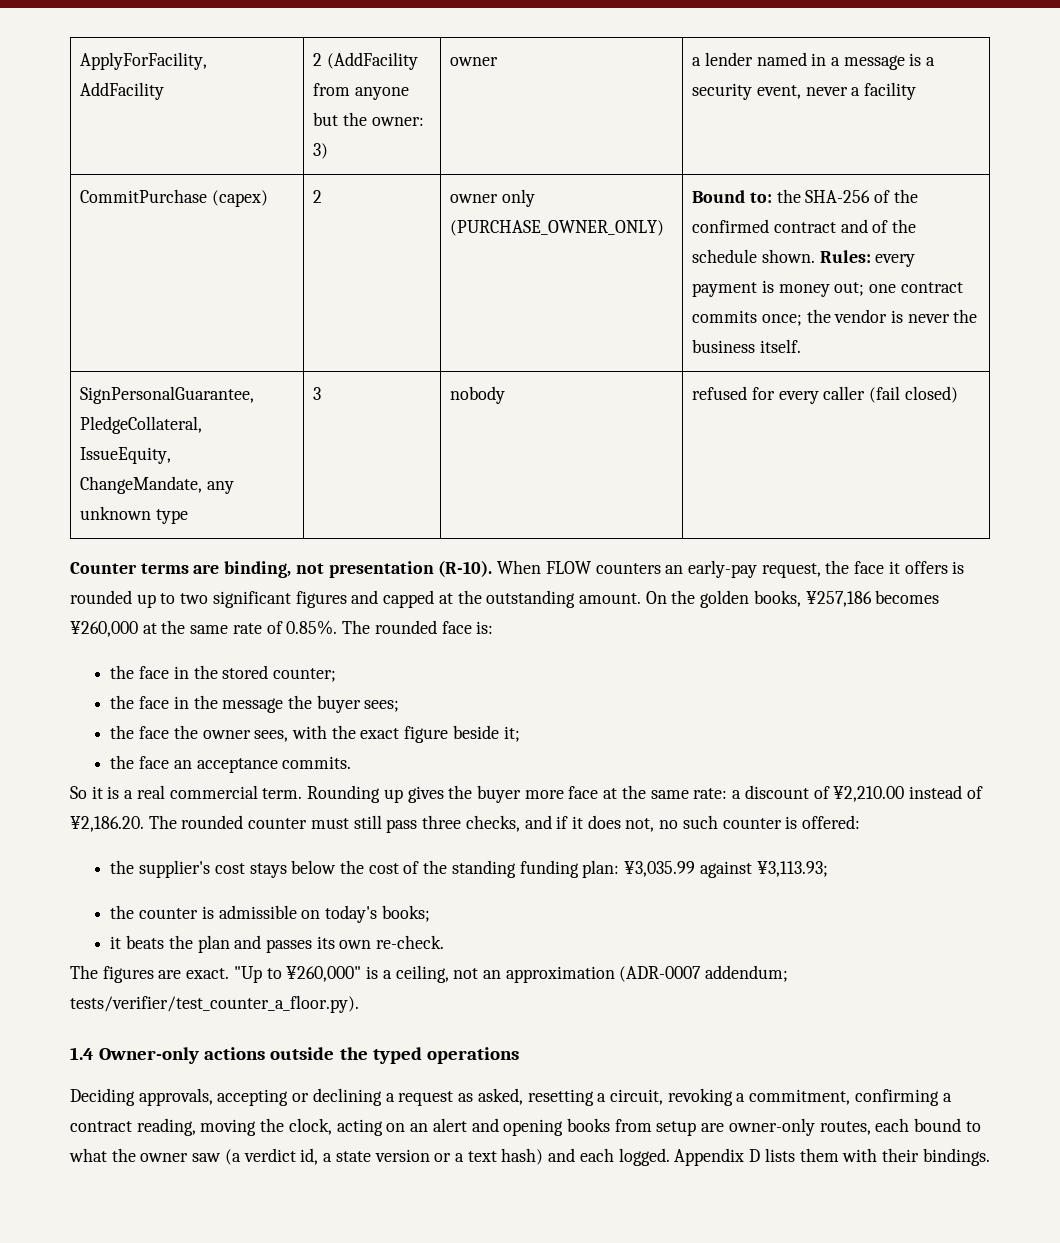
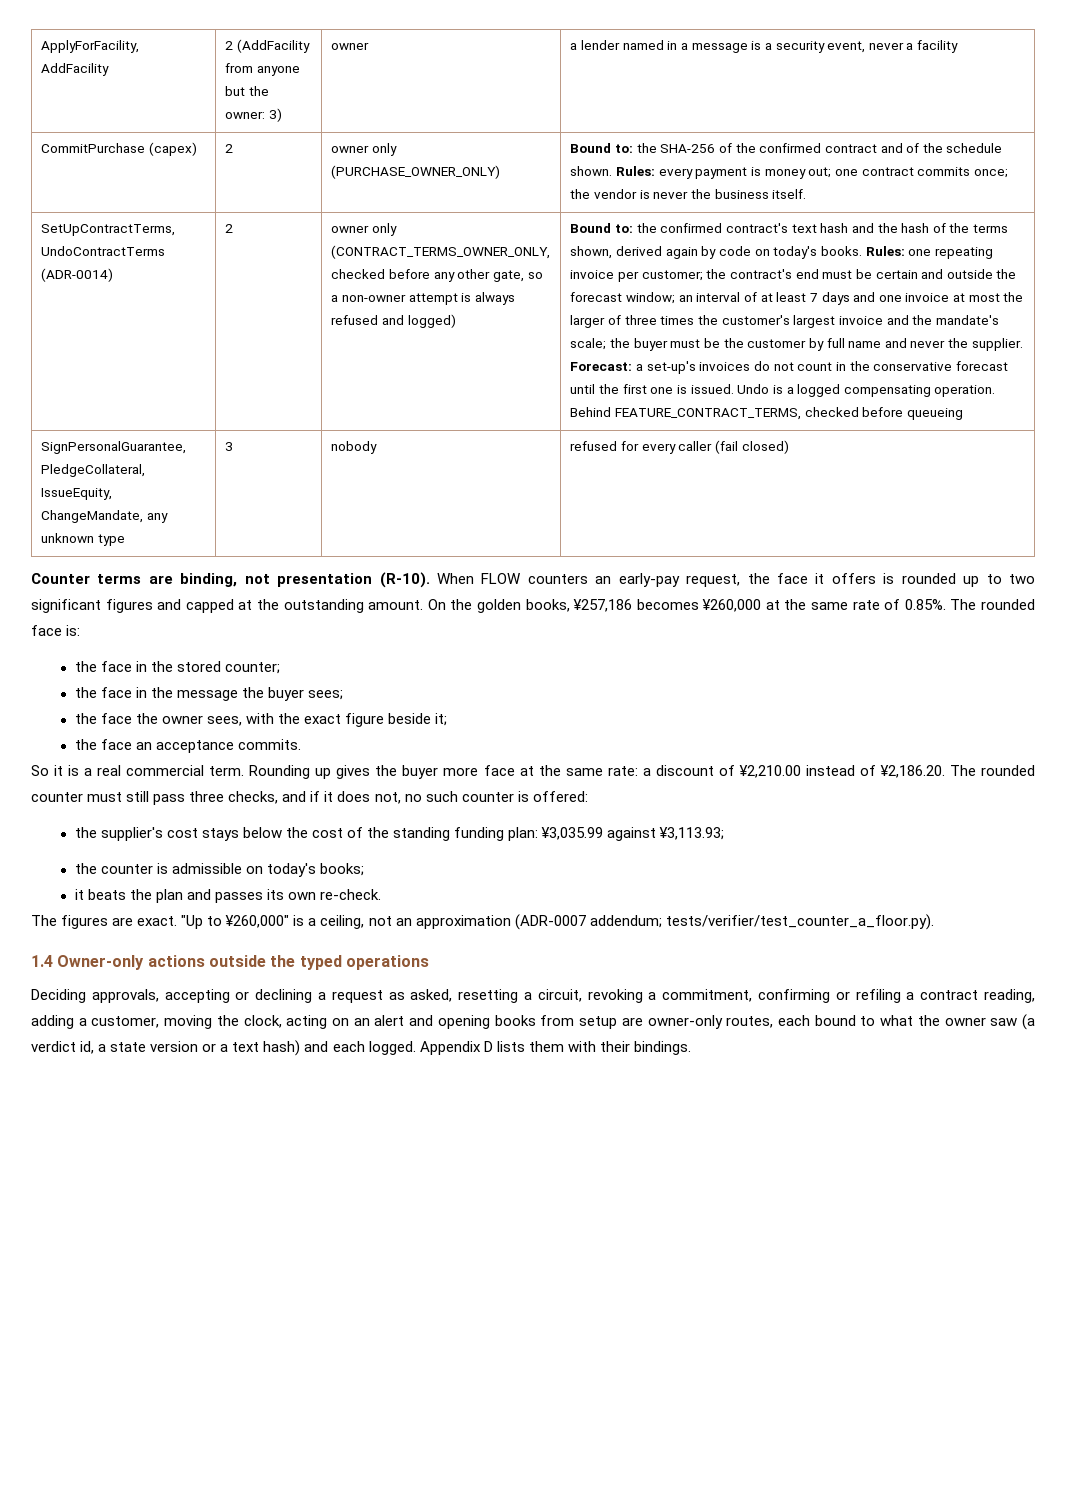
(801, 346) none -> [41,224,176,236] [41,246,166,256] [41,268,114,282] [225,224,234,233] [331,223,397,236] [331,245,551,259] [331,269,543,282] [331,292,515,305] [331,314,456,328] [570,223,1009,233] [570,246,993,259] [570,269,1017,282] [570,292,1024,305] [570,315,999,328] [570,338,1023,351] [570,361,1008,374] [570,384,996,397] [570,407,963,420] // SetUpContractTerms, UndoContractTerms (ADR-0014) | 2 | owner only (CONTRACT_TERMS_OWNER_ONLY, checked before any other gate, so a non-owner attempt is always refused and logged) | Bound to: the confirmed contract's text hash and the hash of the terms shown, derived again by code on today's books. Rules: one repeating invoice per customer; the contract's end must be certain and outside the forecast window; an interval of at least 7 days and one invoice at most the larger of three times the customer's largest invoice and the mandate's scale; the buyer must be the customer by full name and never the supplier. Forecast: a set-up's invoices do not count in the conservative forecast until the first one is issued. Undo is a logged compensating operation. Behind FEATURE_CONTRACT_TERMS, checked before queueing
(939, 1097) none -> [835,989,901,1003] or refiling
(196, 1127) none -> [31,1015,160,1029] adding a customer,

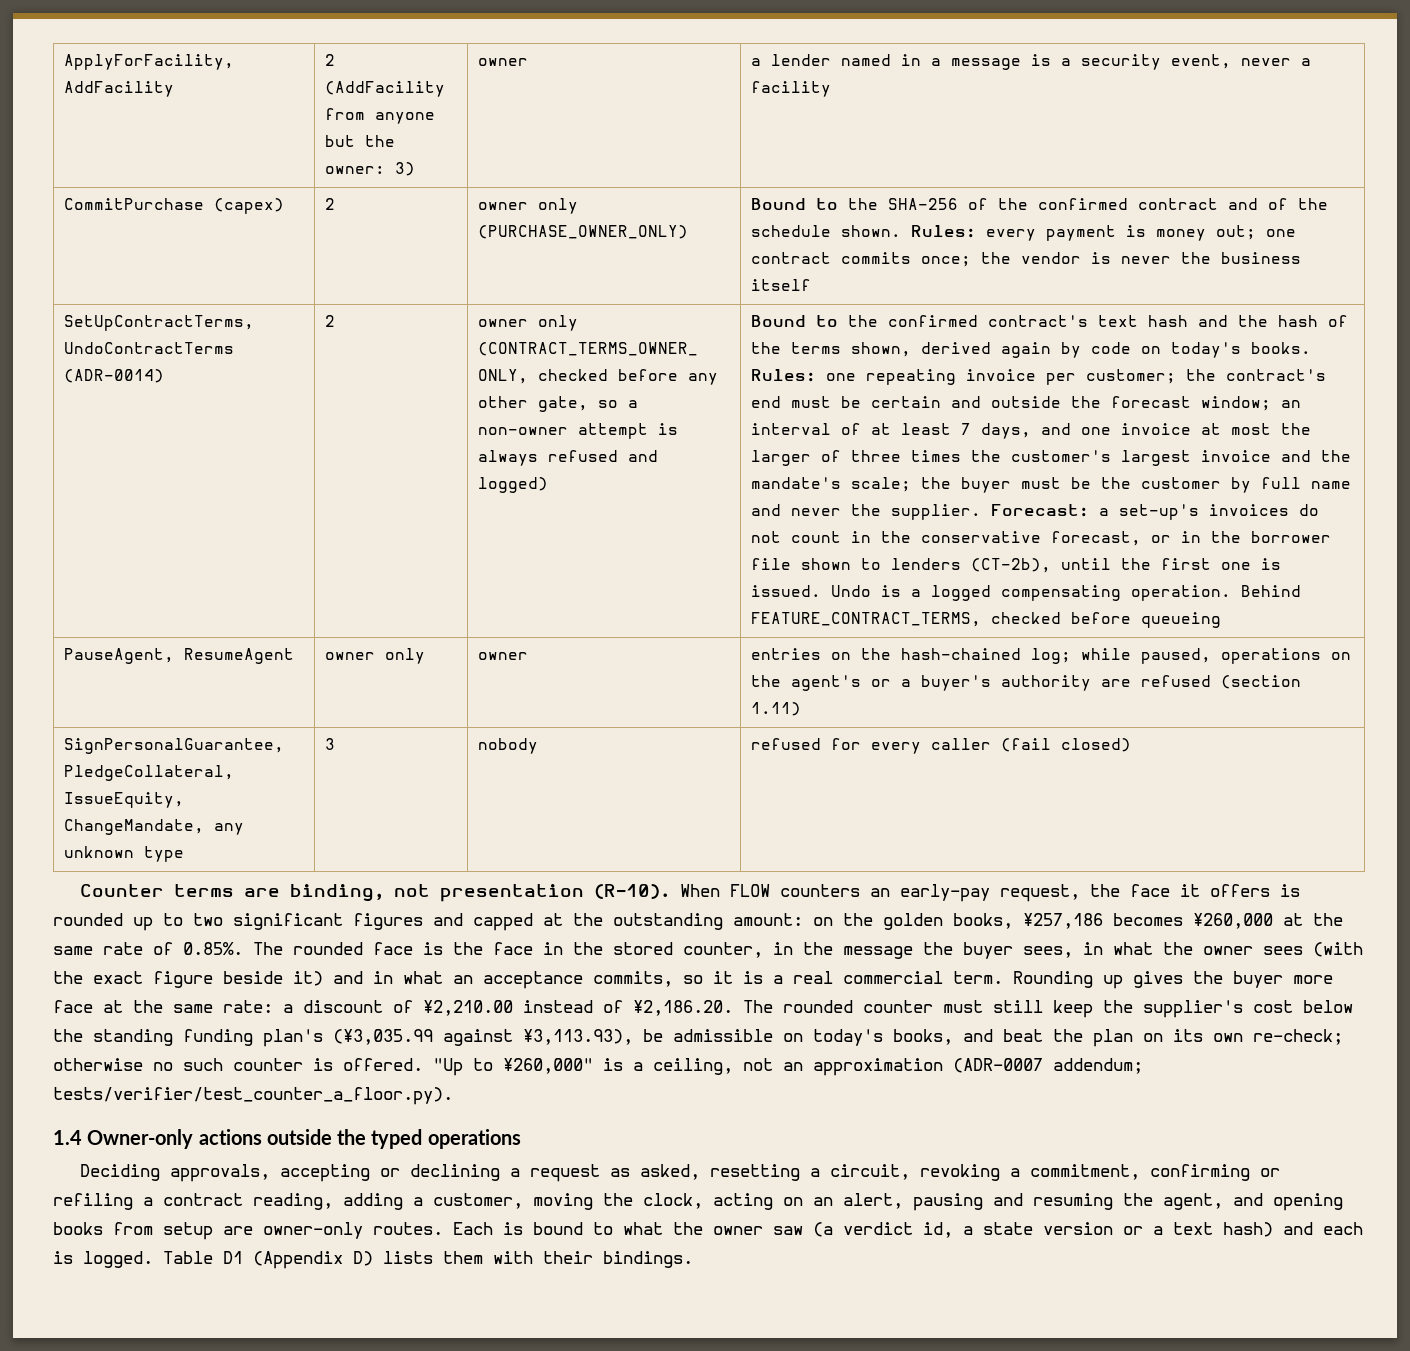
[614,144,633,153] to: -> [815,198,838,210] to
[772,189,807,199] itself. -> [750,279,811,291] itself
[614,224,633,233] to: -> [815,315,838,327] to
[821,292,850,305] days -> [980,423,1031,439] days,
[955,361,1008,371] forecast -> [1050,531,1331,546] [750,558,1051,573] forecast, or in the borrower file shown to lenders (CT-2b),
(963, 414) none -> [63,648,294,664] [324,648,425,664] [477,652,528,660] [750,648,1351,664] [750,675,1301,691] [750,702,801,716] // PauseAgent, ResumeAgent | owner only | owner | entries on the hash-chained log; while paused, operations on the agent's or a buyer's authority are refused (section 1.11)
[368,599,446,610] amount. On -> [733,913,833,926] amount: on
[66,625,81,636] is: // -> [423,942,443,955] is
[225,662,281,674] [74,687,132,698] counter; // the face -> [683,942,763,958] counter,
[308,690,344,700] [74,713,448,727] [74,739,301,753] [31,765,49,776] sees; // the face the owner sees, with the exact figure beside it; // the face an acceptance commits. // So -> [1023,942,1363,958] [53,971,703,989] sees, in what the owner sees (with the exact figure beside it) and in what an acceptance commits, so
[153,791,588,805] [74,827,725,841] [74,863,365,877] [74,889,382,903] [31,915,178,929] pass three checks, and if it does not, no such counter is offered: // the supplier's cost stays below the cost of the standing funding plan: ¥3,035.99 against ¥3,113.93; // the counter is admissible on today's books; // it beats the plan and passes its own re-check. // The figures are exact. -> [1053,1000,1353,1018] [53,1029,1343,1047] [53,1058,423,1071] keep the supplier's cost below the standing funding plan's (¥3,035.99 against ¥3,113.93), be admissible on today's books, and beat the plan on its own re-check; otherwise no such counter is offered.
[374,1015,405,1026] alert -> [843,1193,1223,1211] alert, pausing and resuming the agent,
[726,1015,810,1028] routes, each -> [373,1222,523,1235] routes. Each is
[368,1041,493,1055] logged. Appendix D -> [53,1251,373,1269] is logged. Table D1 (Appendix D)

